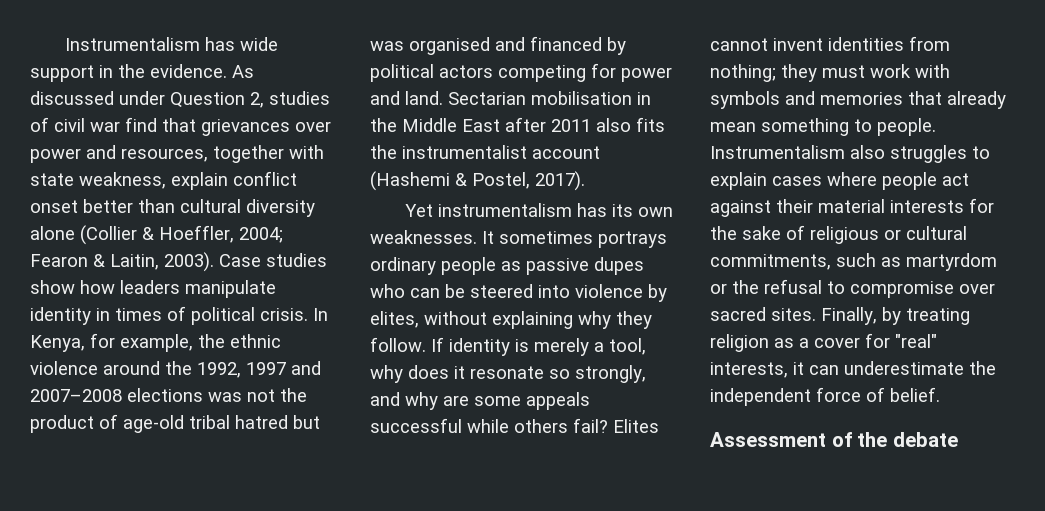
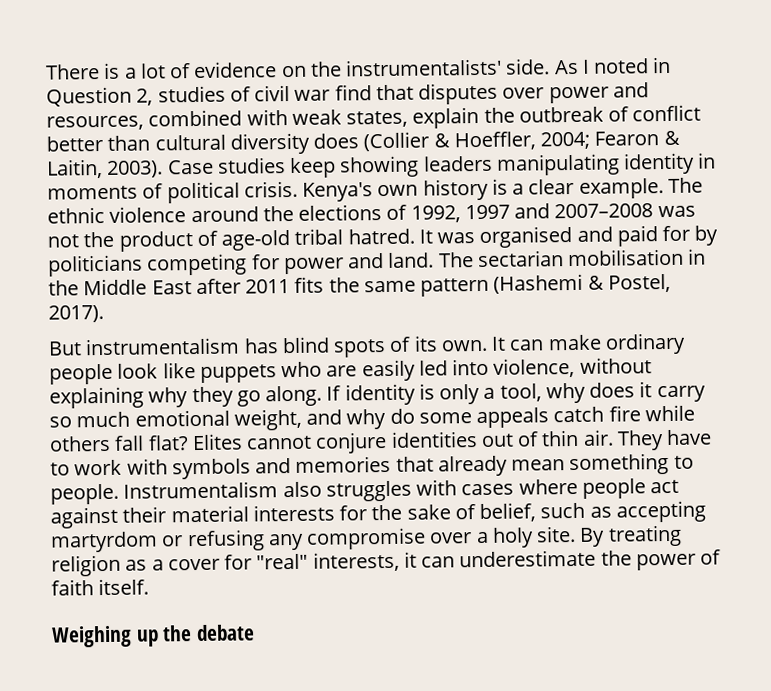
[64,37,278,51] [30,64,254,82] [30,91,165,105] Instrumentalism has wide support in the evidence. As discussed under -> [45,56,672,80] There is a lot of evidence on the instrumentalists' side. As I noted in
[201,119,290,136] grievances -> [418,82,499,105] disputes
[213,145,324,163] [30,171,297,190] [30,200,78,213] together with state weakness, explain conflict onset -> [148,104,702,129] combined with weak states, explain the outbreak of conflict
[30,226,75,240] alone -> [313,133,360,149] does
[30,280,276,298] show how leaders manipulate -> [289,153,620,179] keep showing leaders manipulating
[115,308,162,321] times -> [47,185,138,200] moments
[313,308,328,321] [30,333,225,352] In Kenya, for example, the -> [302,177,703,202] Kenya's own history is a clear example. The
(192, 368) none -> [298,204,408,221] elections of
[127,388,203,402] elections -> (654, 211) none
[235,415,320,429] hatred but -> [347,228,433,245] hatred. It
[530,36,626,55] [370,64,493,82] financed by political actors -> [616,225,719,247] [48,254,143,277] paid for by politicians
[448,92,526,105] Sectarian -> [438,250,564,268] The sectarian
[596,118,631,132] also -> (291, 286) none
[402,145,600,159] instrumentalist account -> [363,277,490,297] same pattern
[404,204,433,217] Yet -> [48,341,82,356] But
[611,204,673,217] [370,230,667,248] [370,257,644,275] [370,284,667,302] [370,311,419,328] its own weaknesses. It sometimes portrays ordinary people as passive dupes who can be steered into violence by elites, -> [281,332,686,358] [49,357,576,385] blind spots of its own. It can make ordinary people look like puppets who are easily led into violence,
[370,337,426,352] follow. -> [236,385,323,407] go along.
[534,338,589,356] merely -> [439,383,481,405] only
[470,365,646,383] resonate so strongly, -> [656,385,706,403] [49,408,302,431] carry so much emotional weight,
[443,395,469,406] are -> [389,408,415,424] do
[370,418,659,433] [710,36,950,51] [710,64,865,82] successful while others fail? Elites cannot invent identities from nothing; they must -> [553,404,695,423] [49,429,713,454] [50,462,70,476] catch fire while others fall flat? Elites cannot conjure identities out of thin air. They have to
[972,146,990,159] [710,172,767,190] to explain -> [416,479,458,496] with
[810,226,967,244] [710,254,831,270] religious or cultural commitments, -> [479,502,537,523] belief,
(901, 262) none -> [615,500,706,523] accepting
[732,279,995,298] [710,307,901,325] the refusal to compromise over sacred sites. Finally, by -> [186,525,606,552] refusing any compromise over a holy site. By
[710,387,940,406] [710,432,852,447] independent force of belief. // Assessment of -> [635,549,722,571] [51,578,150,596] [51,625,159,648] power of faith itself. // Weighing up

